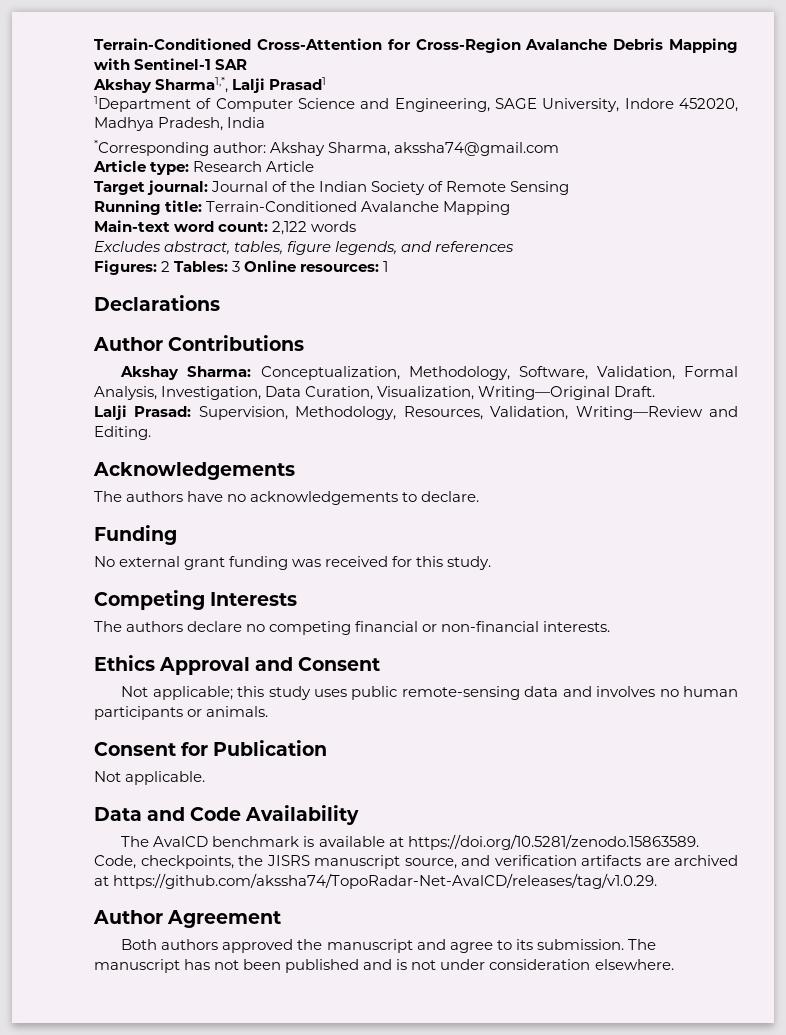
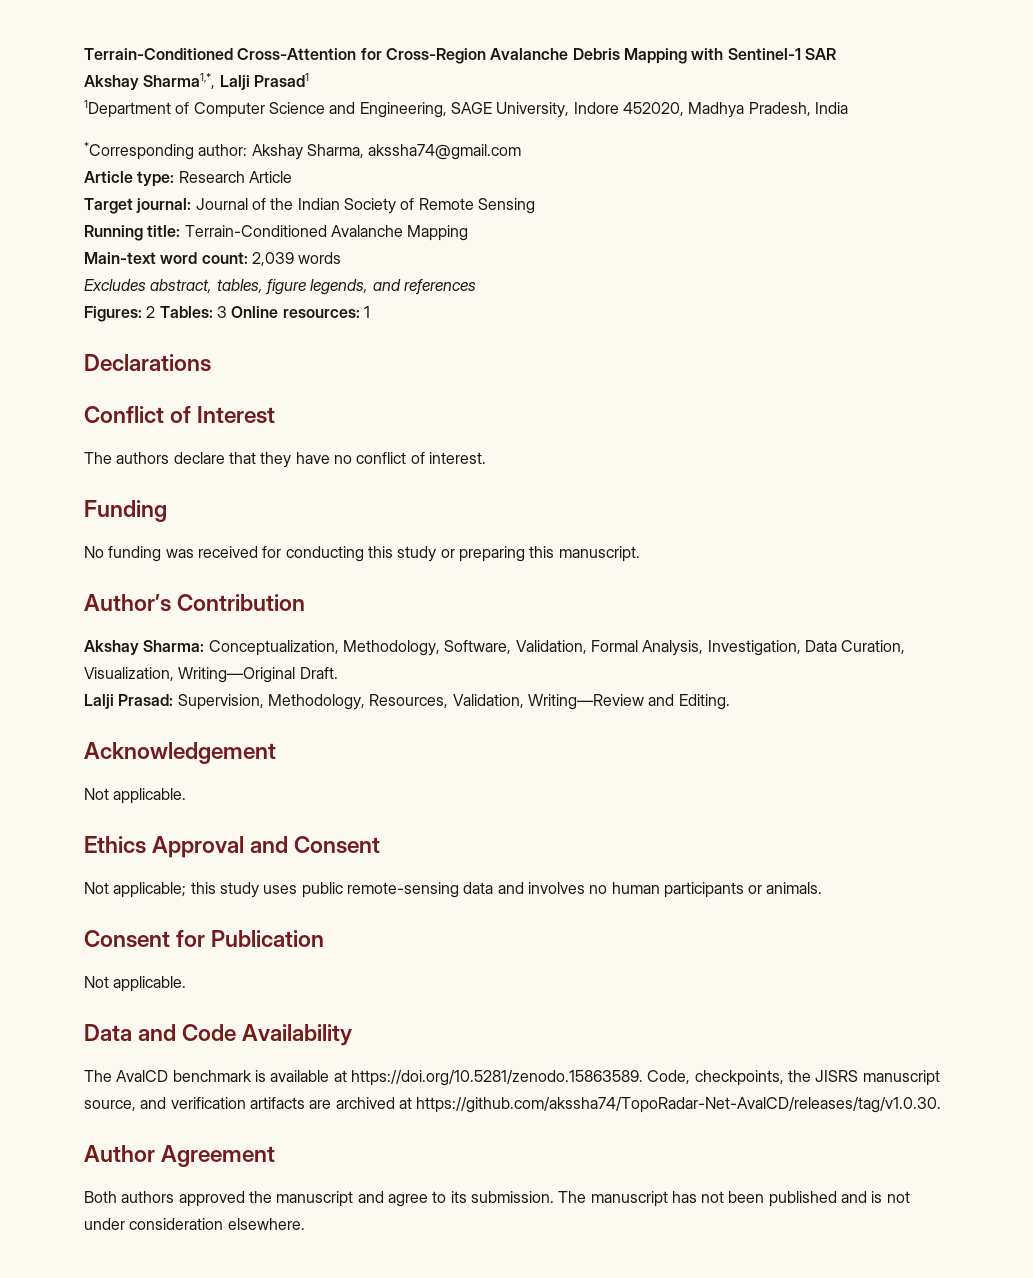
[272,221,308,235] 2,122 -> [251,252,294,266] 2,039
[93,335,305,351] Author Contributions -> [84,406,276,424] [84,452,486,468] [84,500,167,522] [84,546,640,562] [84,594,306,612] Conflict of Interest // The authors declare that they have no conflict of interest. // Funding // No funding was received for conducting this study or preparing this manuscript. // Author’s Contribution
[93,462,295,480] [94,491,480,505] [94,525,177,545] [94,556,492,570] [94,590,298,610] [94,621,611,635] Acknowledgements // The authors have no acknowledgements to declare. // Funding // No external grant funding was received for this study. // Competing Interests // The authors declare no competing financial or non-financial interests. -> [84,742,276,764] [84,788,187,804] Acknowledgement // Not applicable.
[113,873,658,889] https://github.com/akssha74/TopoRadar-Net-AvalCD/releases/tag/v1.0.29. -> [416,1097,942,1113] https://github.com/akssha74/TopoRadar-Net-AvalCD/releases/tag/v1.0.30.

